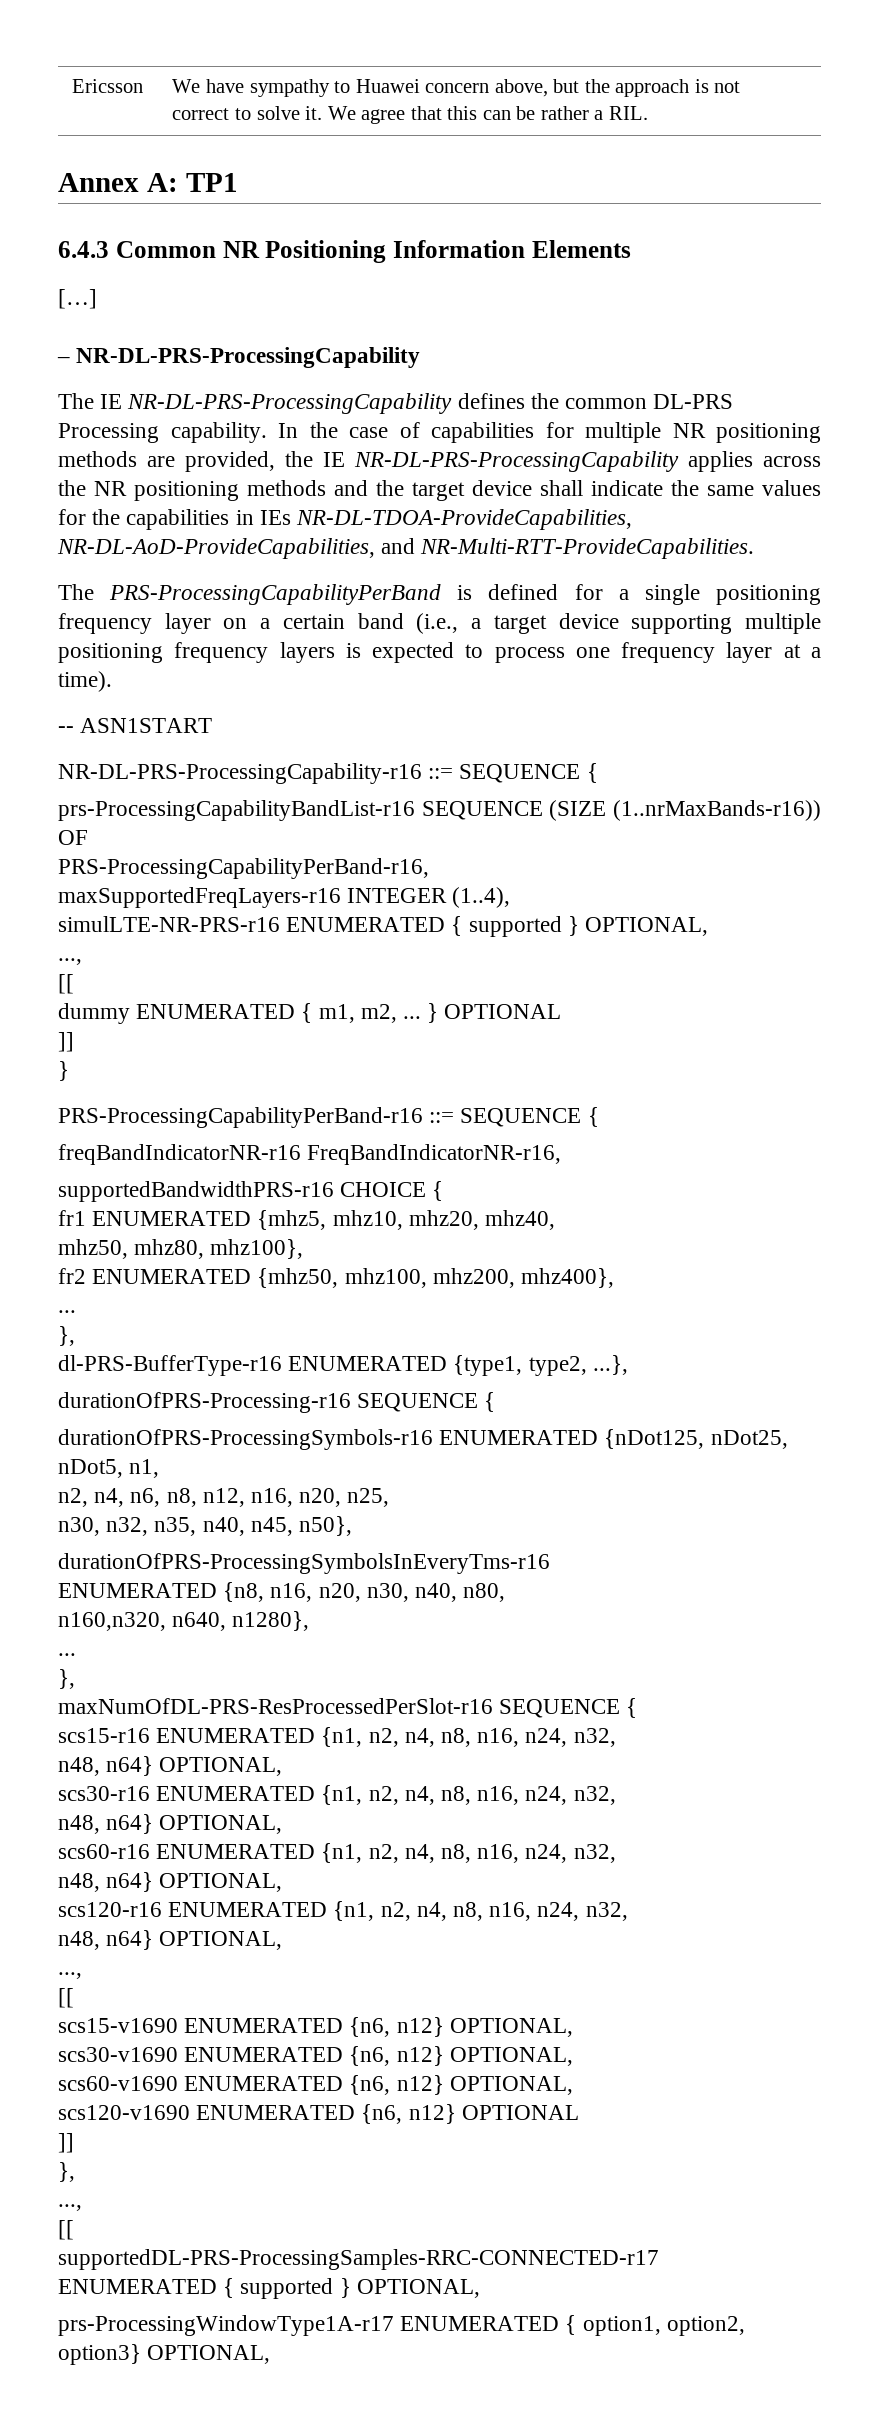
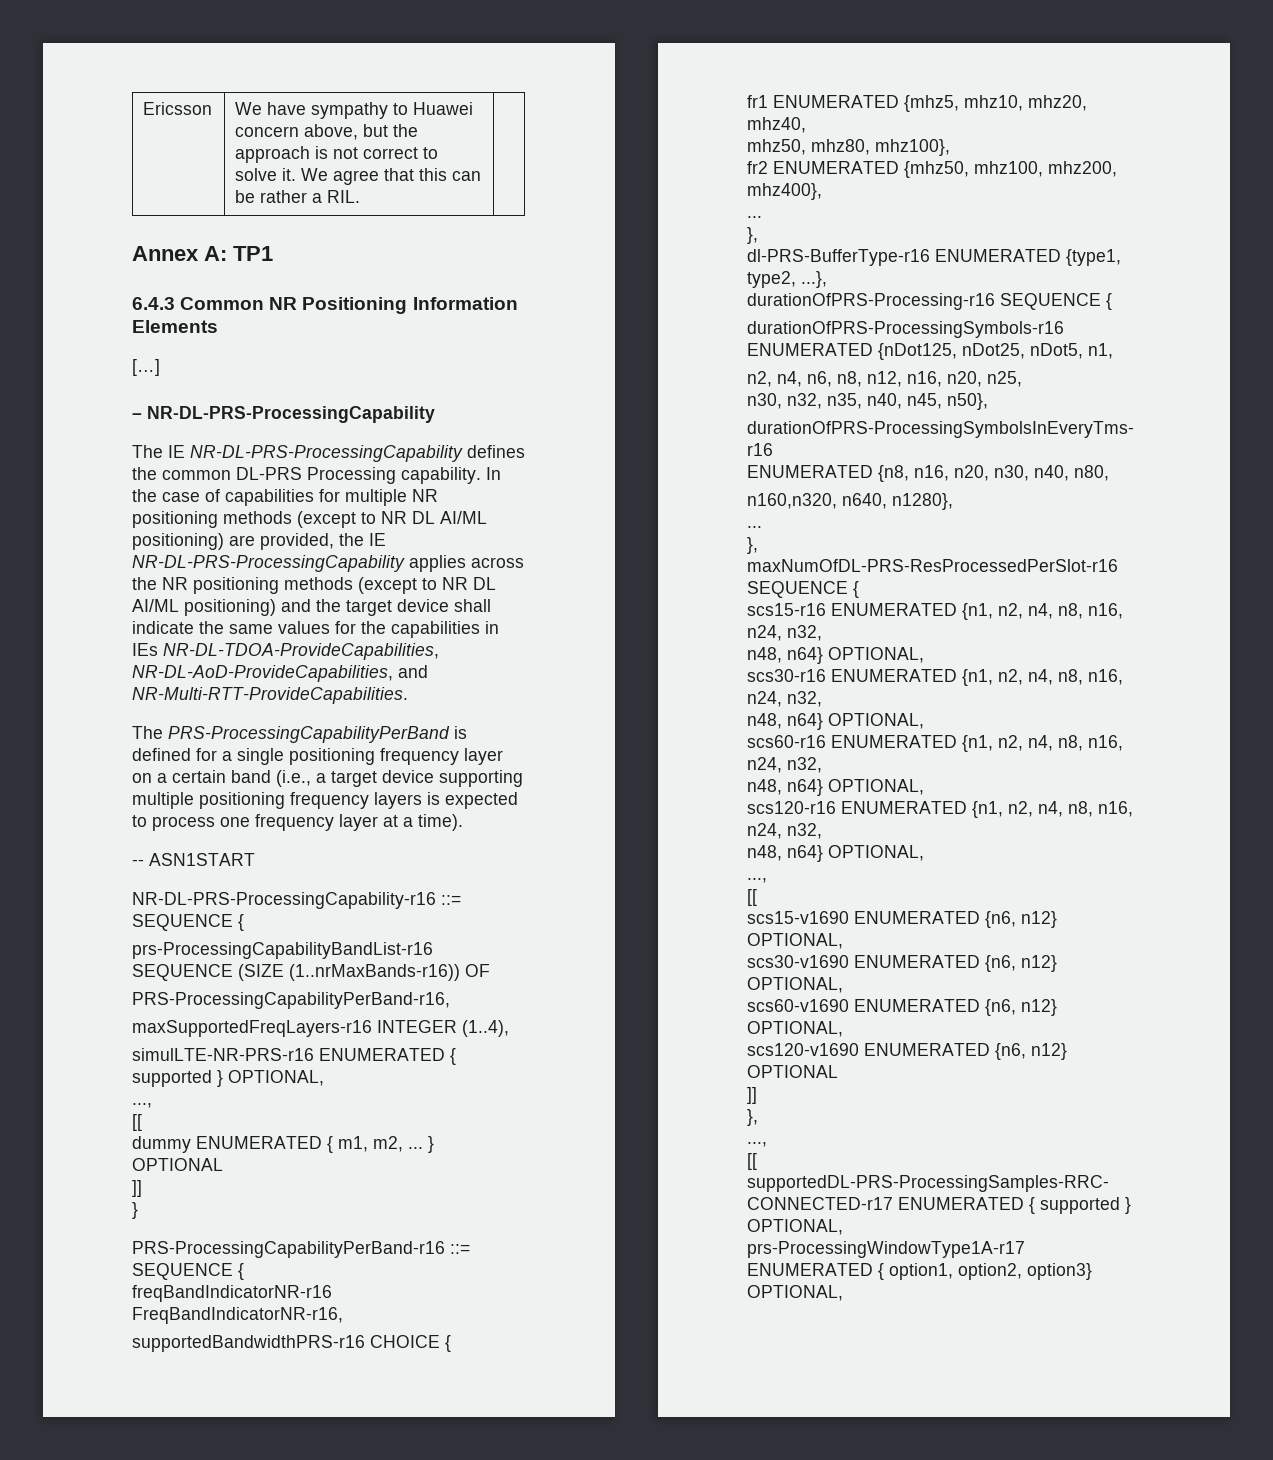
(137, 459) none -> [297,511,487,528] [132,533,224,550] (except to NR DL AI/ML positioning)
(326, 488) none -> [358,577,496,594] [132,599,276,616] (except to NR DL AI/ML positioning)

